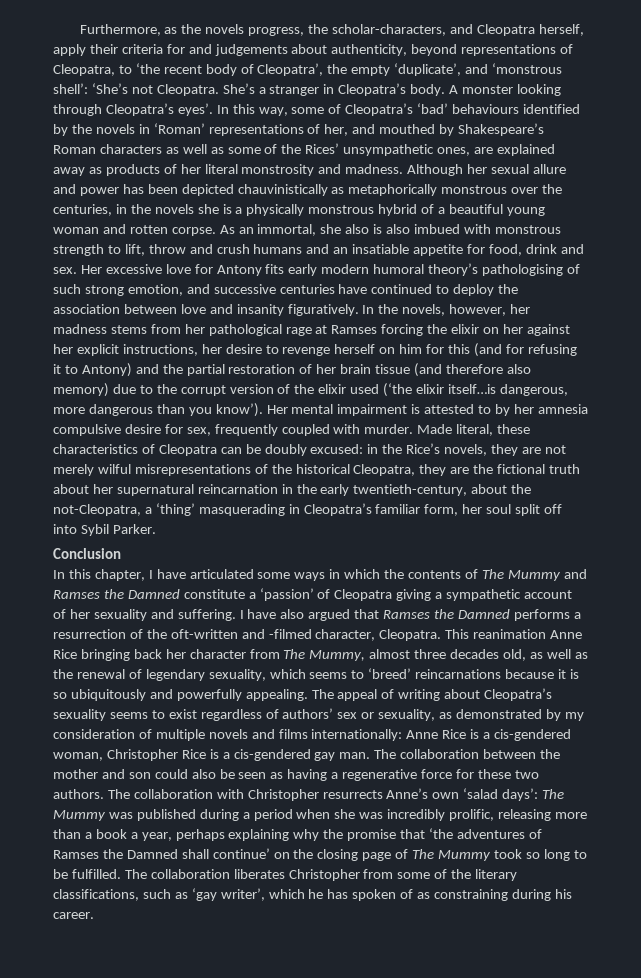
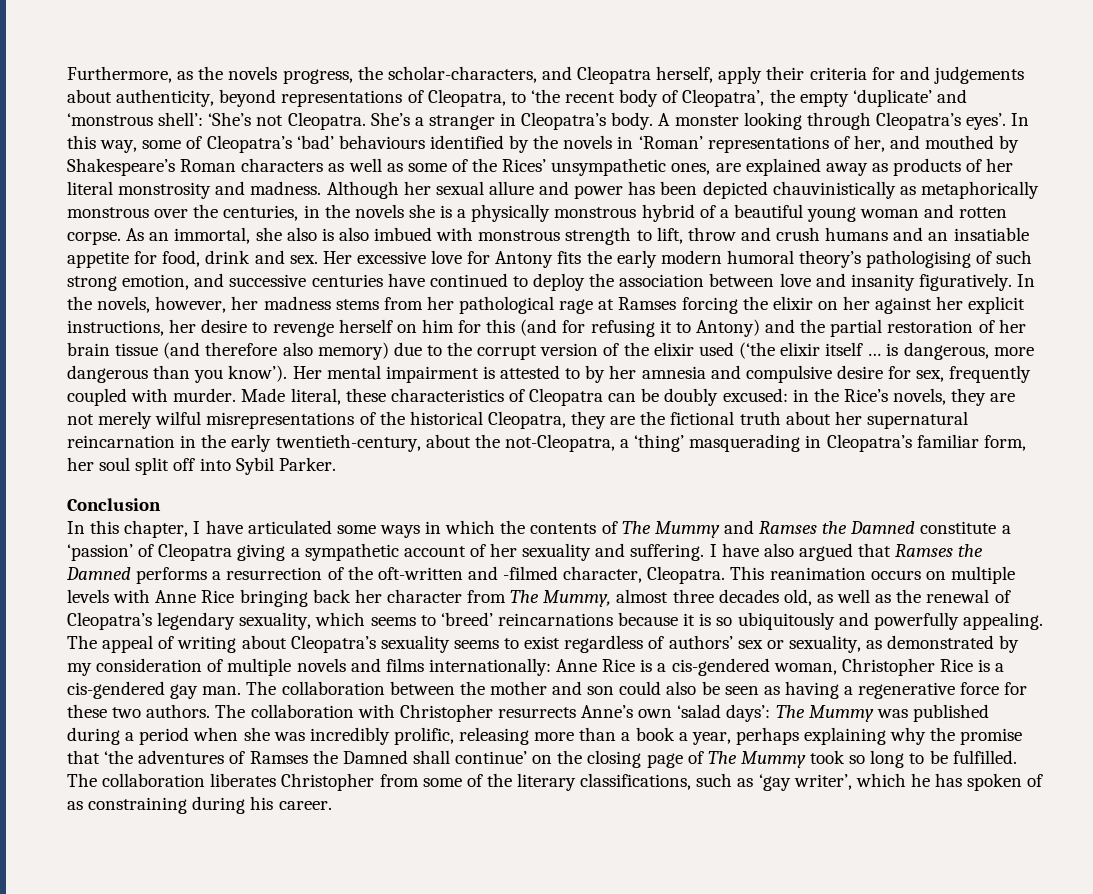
[394,63,462,76] ‘duplicate’, -> [852,89,932,107] ‘duplicate’
(285, 269) none -> [586,250,612,264] the
[447,384,496,394] itself…is -> [825,342,899,356] itself … is
(588, 409) none -> [710,365,741,379] and
(547, 634) none -> [870,566,1015,584] [67,589,151,603] occurs on multiple levels with
(142, 674) none -> [67,612,152,630] Cleopatra’s

